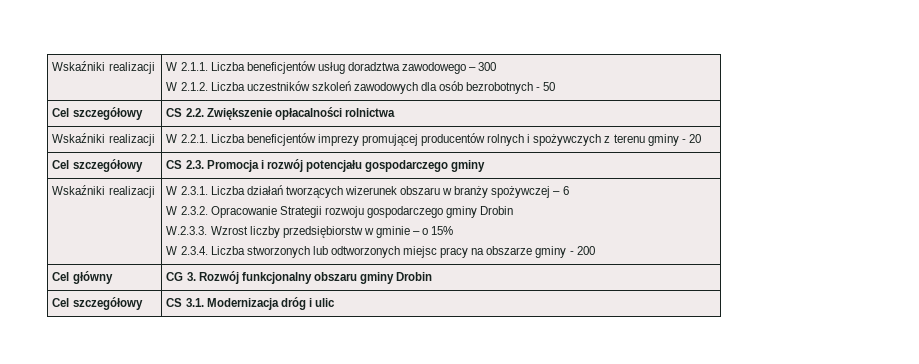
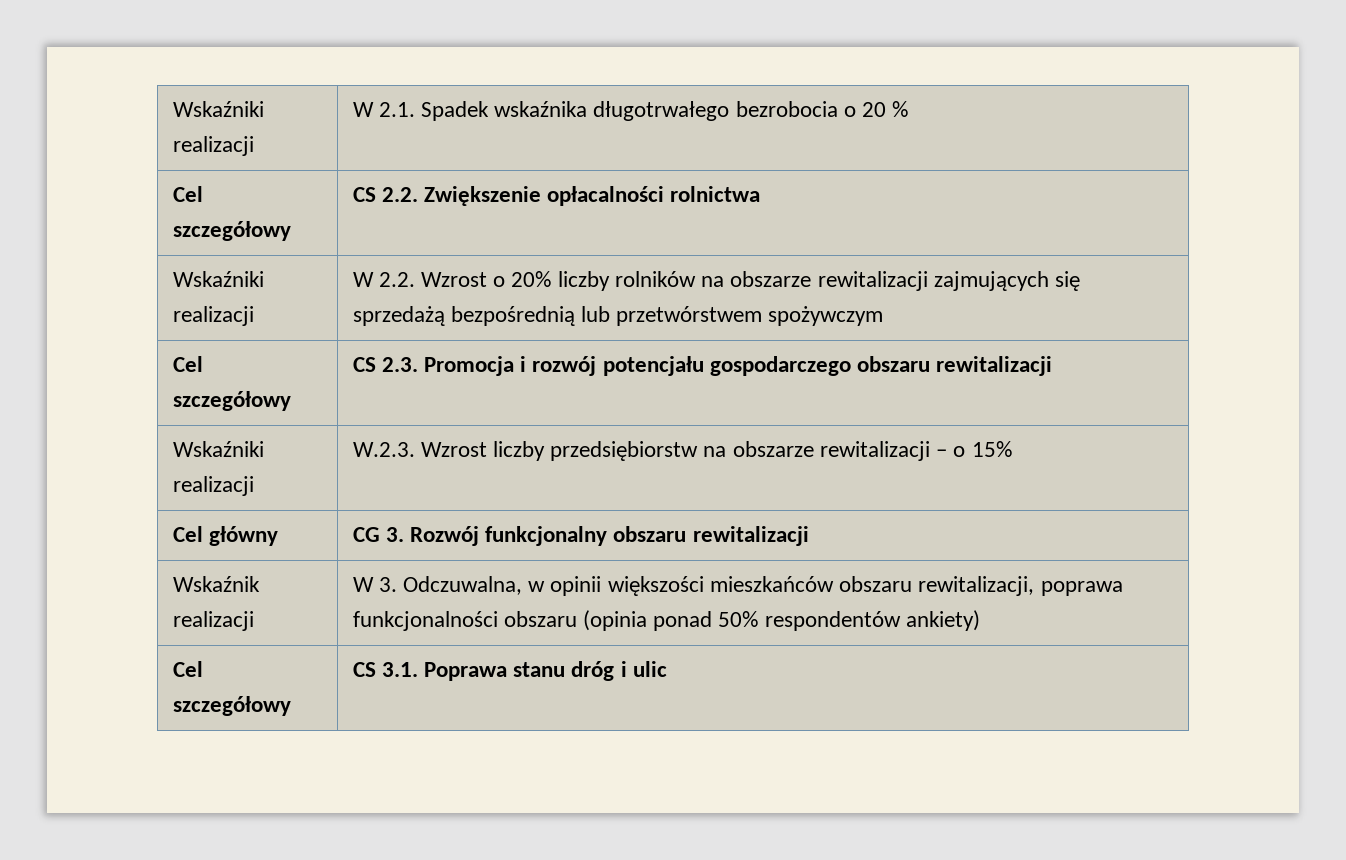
[52,61,155,74] [166,61,497,74] [166,81,556,94] Wskaźniki realizacji | W 2.1.1. Liczba beneficjentów usług doradztwa zawodowego – 300 // W 2.1.2. Liczba uczestników szkoleń zawodowych dla osób bezrobotnych - 50 -> [172,101,264,117] [172,136,254,156] [352,101,909,121] Wskaźniki realizacji | W 2.1. Spadek wskaźnika długotrwałego bezrobocia o 20 %
[180,133,701,146] 2.2.1. Liczba beneficjentów imprezy promującej producentów rolnych i spożywczych z terenu gminy - 20 -> [378,271,1080,291] [352,306,884,326] 2.2. Wzrost o 20% liczby rolników na obszarze rewitalizacji zajmujących się sprzedażą bezpośrednią lub przetwórstwem spożywczym
[451,160,486,172] [52,185,155,198] [166,185,569,198] [166,206,514,218] [166,226,454,238] [166,246,595,258] gminy // Wskaźniki realizacji | W 2.3.1. Liczba działań tworzących wizerunek obszaru w branży spożywczej – 6 // W 2.3.2. Opracowanie Strategii rozwoju gospodarczego gminy Drobin // W.2.3.3. Wzrost liczby przedsiębiorstw w gminie – o 15% // W 2.3.4. Liczba stworzonych lub odtworzonych miejsc pracy na obszarze gminy - 200 -> [857,356,1053,376] [172,441,264,457] [172,476,254,496] [352,441,1012,461] obszaru rewitalizacji // Wskaźniki realizacji | W.2.3. Wzrost liczby przedsiębiorstw na obszarze rewitalizacji – o 15%
[359,272,433,284] gminy Drobin -> [692,526,809,546] [172,576,260,592] [172,611,254,631] [352,576,1123,596] [352,610,980,631] rewitalizacji // Wskaźnik realizacji | W 3. Odczuwalna, w opinii większości mieszkańców obszaru rewitalizacji, poprawa funkcjonalności obszaru (opinia ponad 50% respondentów ankiety)
[206,298,279,310] Modernizacja -> [424,662,566,681] Poprawa stanu

